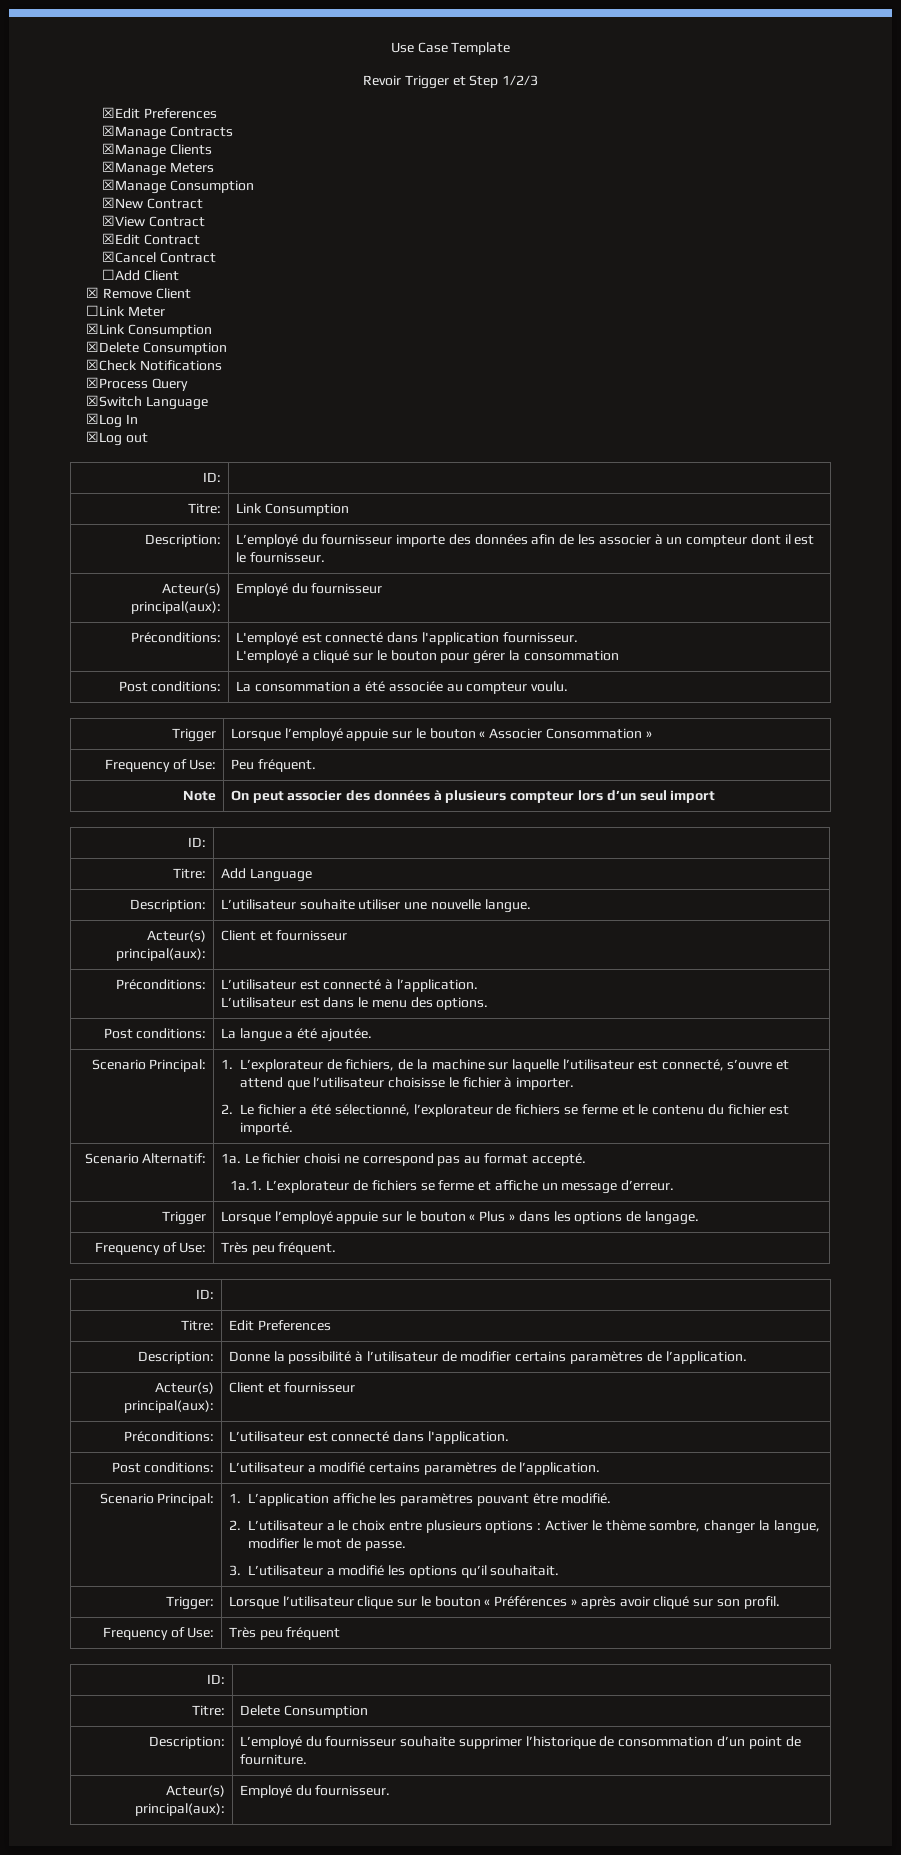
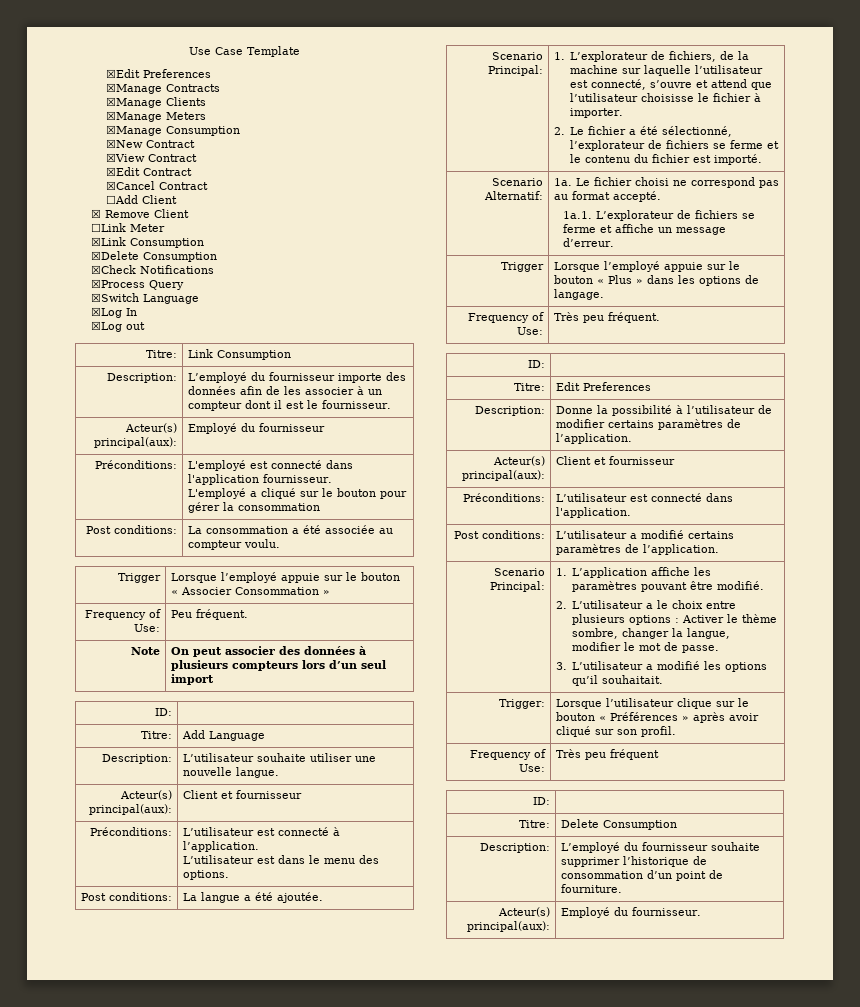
[362,75,539,89] // Revoir Trigger et Step 1/2/3 -> (300, 51) none
[203,472,222,482] // ID: | -> (145, 326) none
[510,791,575,803] compteur -> [231,661,298,671] compteurs

